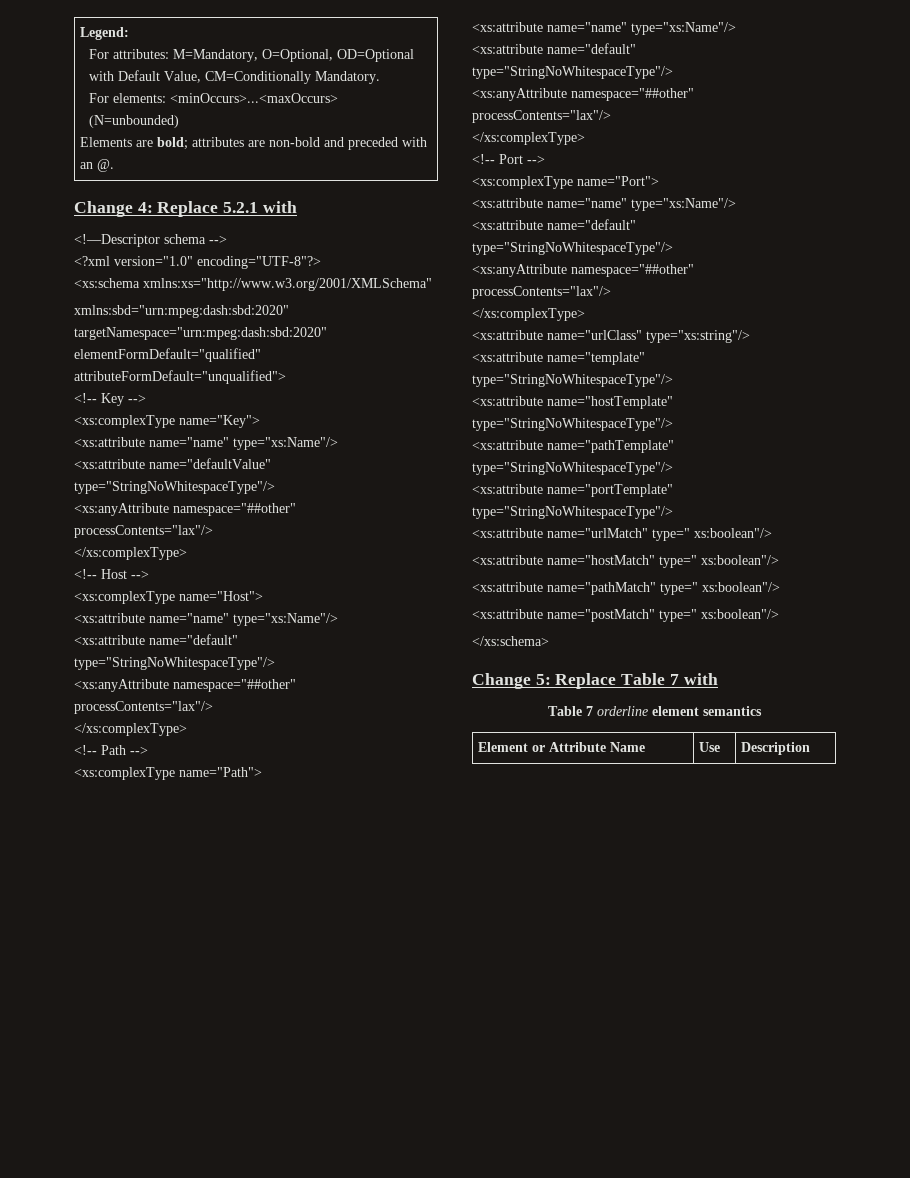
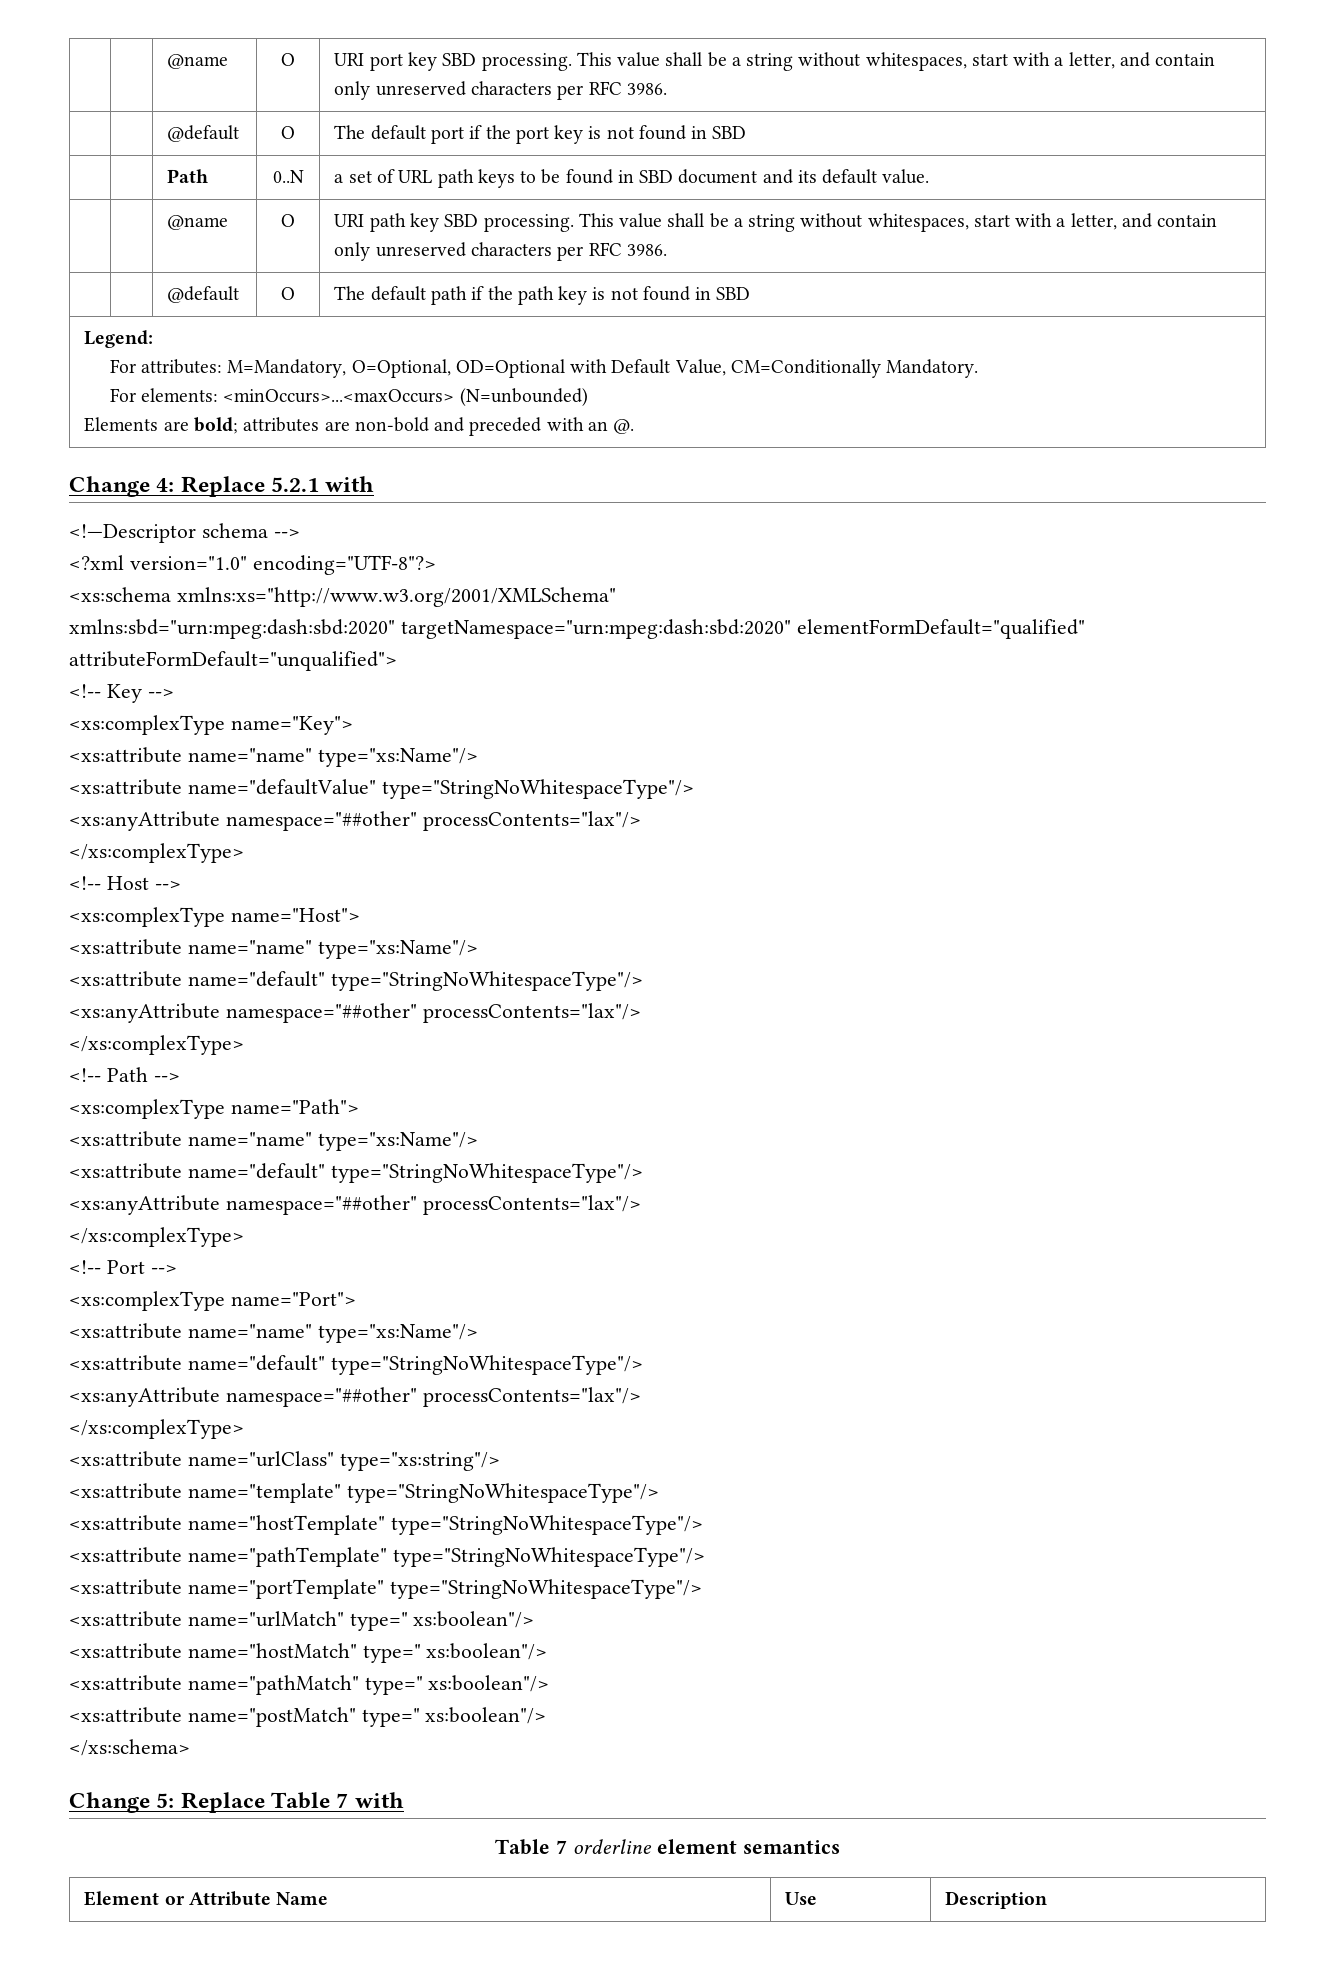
(80, 33) none -> [167,54,229,69] [281,53,295,66] [334,52,1216,71] [334,81,667,100] [167,125,240,142] [281,126,295,139] [334,125,747,144] [167,169,209,183] [272,170,304,183] [334,169,930,188] [167,215,229,230] [281,214,295,227] [334,213,1218,232] [334,242,667,261] [167,286,240,303] [281,287,295,300] [334,286,751,305] | | @name | O | URI port key SBD processing. This value shall be a string without whitespaces, start with a letter, and contain only unreserved characters per RFC 3986. // | | @default | O | The default port if the port key is not found in SBD // | | Path | 0..N | a set of URL path keys to be found in SBD document and its default value. // | | @name | O | URI path key SBD processing. This value shall be a string without whitespaces, start with a letter, and contain only unreserved characters per RFC 3986. // | | @default | O | The default path if the path key is not found in SBD //

